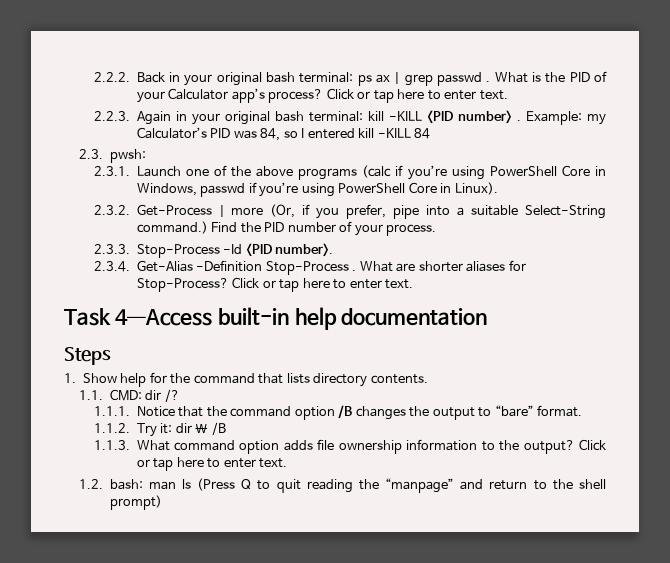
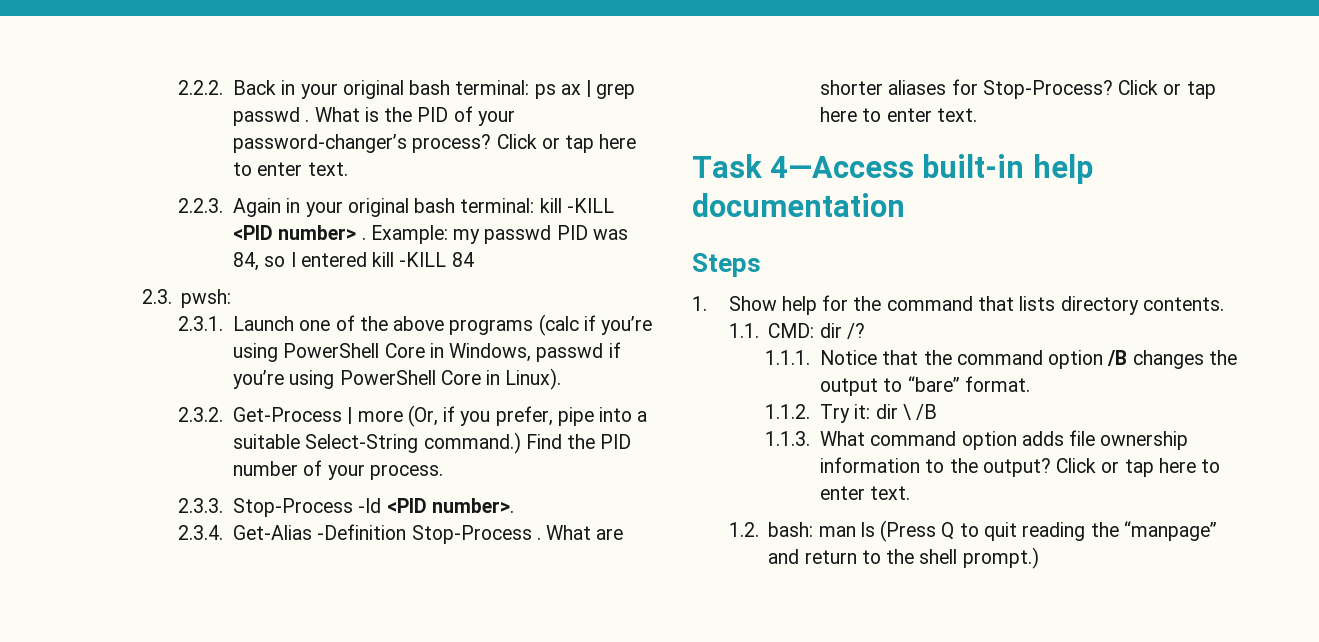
[168,88,265,103] Calculator app’s -> [233,134,408,153] password-changer’s
[136,127,207,139] Calculator’s -> [484,225,552,244] passwd
[109,495,162,510] prompt) -> [962,547,1039,569] prompt.)

